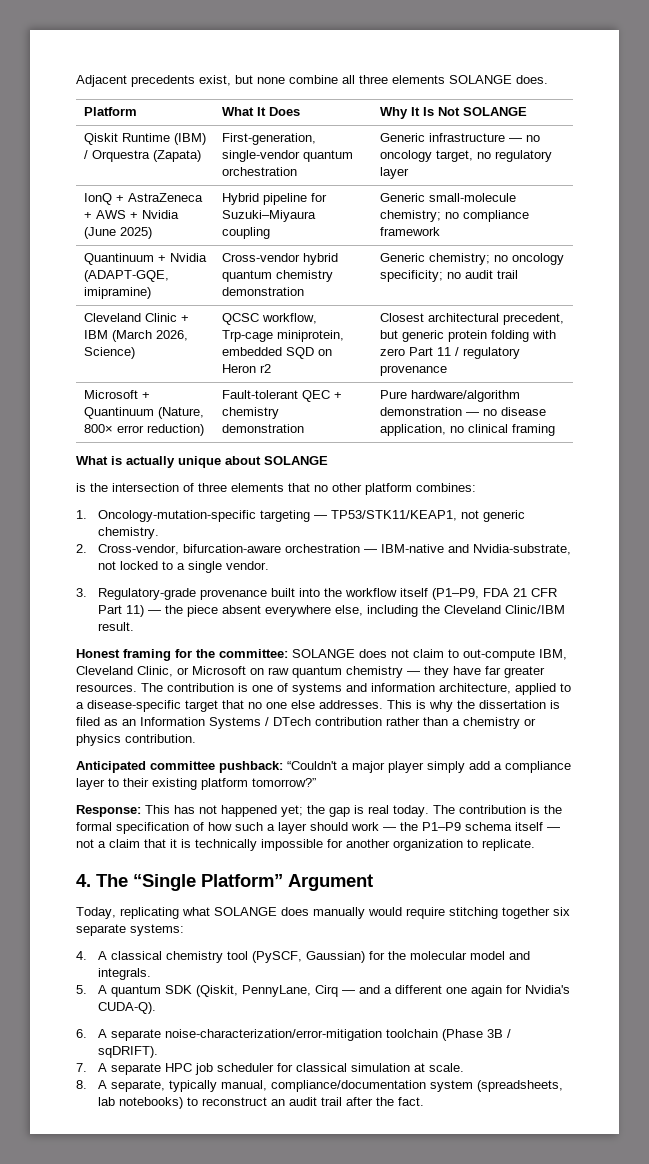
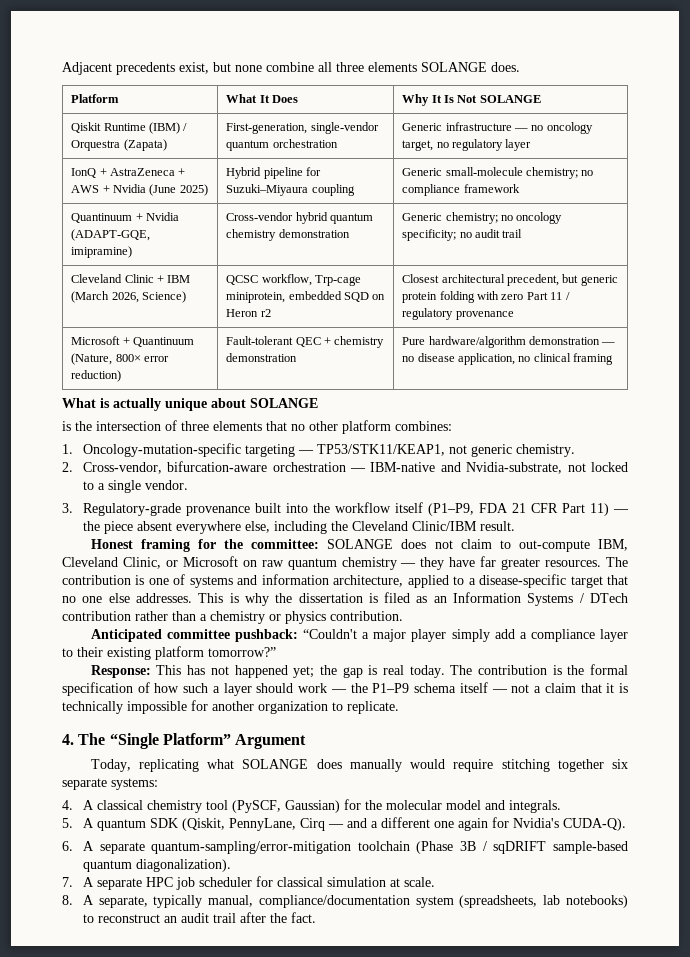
[164,1029,382,1041] noise-characterization/error-mitigation -> [151,841,352,854] quantum-sampling/error-mitigation
[97,1046,158,1058] sqDRIFT). -> [493,841,628,854] [82,859,231,872] sqDRIFT sample-based quantum diagonalization).

